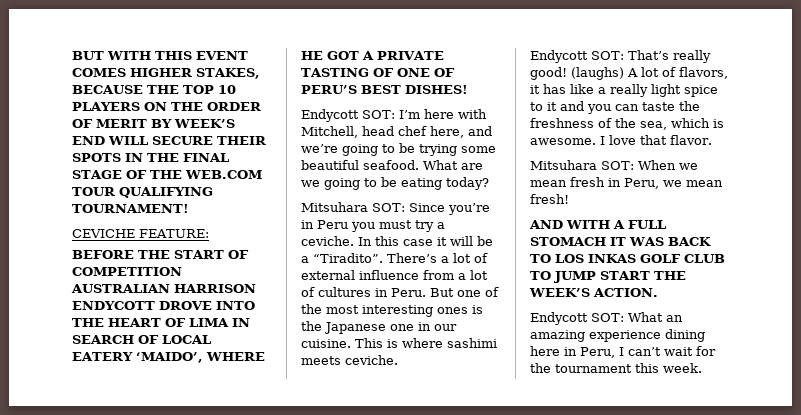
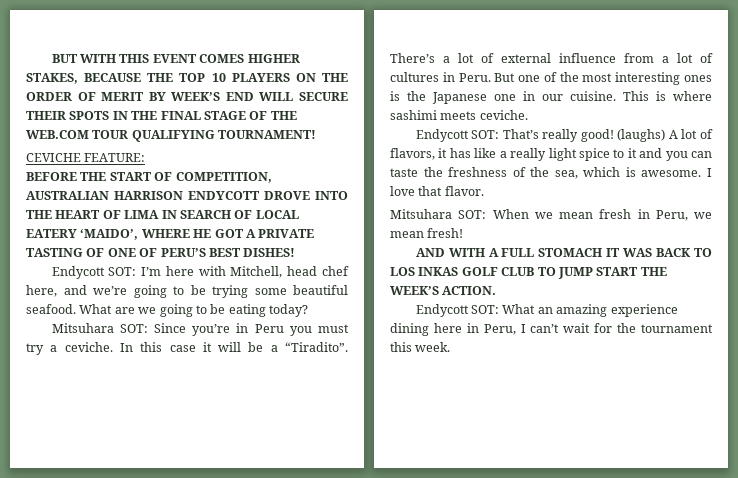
[72,267,182,276] COMPETITION -> [175,172,272,183] COMPETITION,

